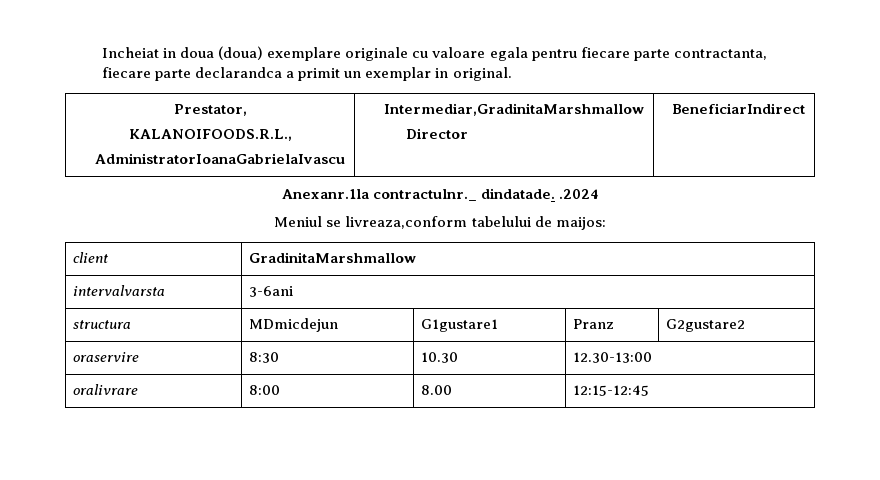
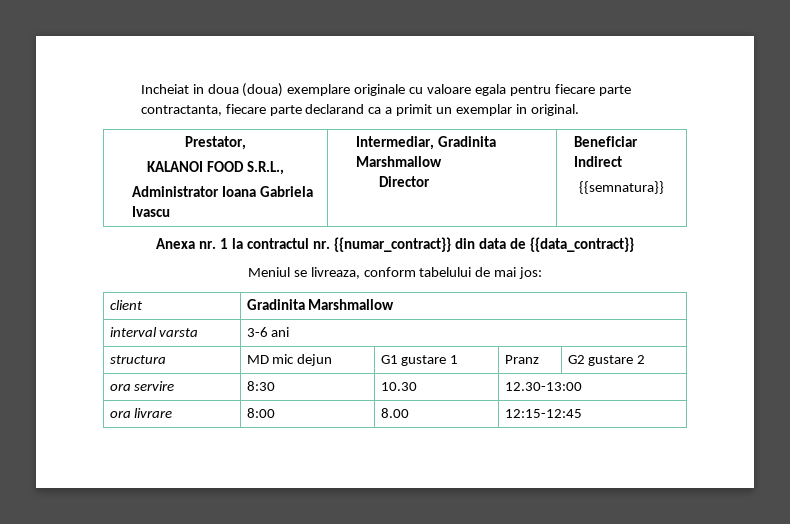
[195,67,283,78] declarandca -> [305,104,382,114] declarand ca
[128,129,292,141] [94,153,345,164] [383,103,644,116] [406,128,469,139] [671,103,805,114] [281,188,599,201] [274,216,606,230] [72,252,108,263] [248,252,416,263] [72,285,165,296] [248,286,293,297] [72,320,131,329] [248,318,338,332] [420,319,498,332] [572,319,614,329] [665,319,745,332] [72,352,139,362] KALANOIFOODS.R.L., // AdministratorIoanaGabrielaIvascu | Intermediar,GradinitaMarshmallow // Director | BeneficiarIndirect // Anexanr.1la contractulnr._ dindatade. .2024 // Meniul se livreaza,conform tabelului de maijos: // client | GradinitaMarshmallow // intervalvarsta | 3-6ani // structura | MDmicdejun | G1gustare1 | Pranz | G2gustare2 // oraservire -> [147,161,284,175] [132,186,313,197] [132,206,171,217] [356,136,497,150] [356,156,443,167] [378,176,430,187] [573,136,638,147] [573,156,622,167] [579,181,664,194] [156,237,634,252] [247,267,543,279] [109,300,143,310] [246,299,395,310] [109,327,199,337] [246,327,290,337] [109,355,166,364] [246,354,333,366] [380,355,459,366] [504,355,539,364] [567,355,646,366] [109,381,175,391] KALANOI FOOD S.R.L., // Administrator Ioana Gabriela Ivascu | Intermediar, Gradinita Marshmallow // Director | Beneficiar Indirect // {{semnatura}} // Anexa nr. 1 la contractul nr. {{numar_contract}} din data de {{data_contract}} // Meniul se livreaza, conform tabelului de mai jos: // client | Gradinita Marshmallow // interval varsta | 3-6 ani // structura | MD mic dejun | G1 gustare 1 | Pranz | G2 gustare 2 // ora servire
[72,384,138,395] oralivrare -> [109,408,173,418] ora livrare

